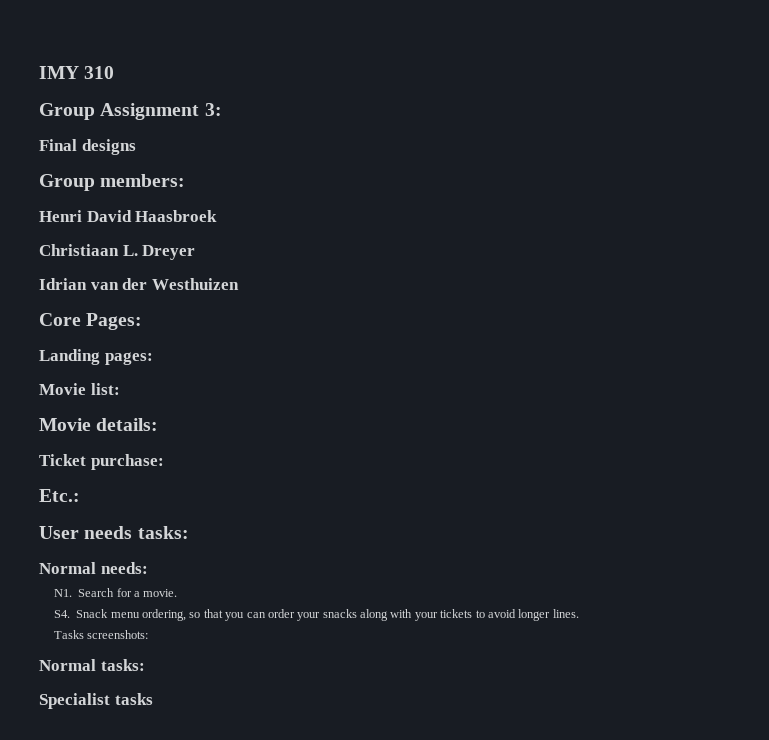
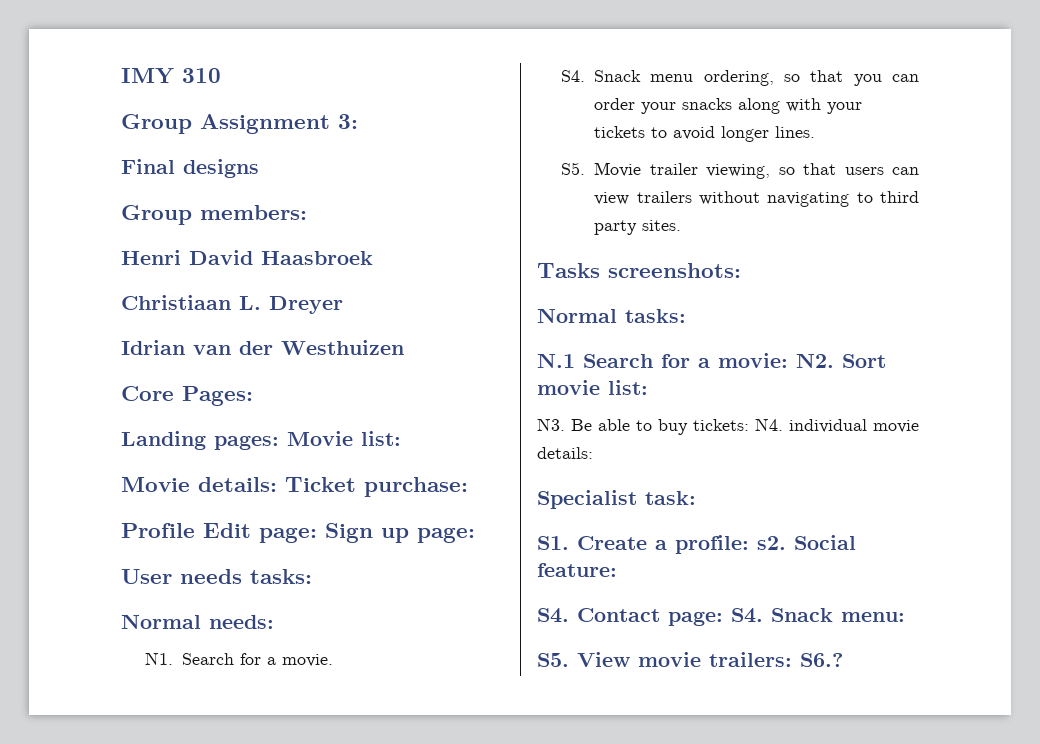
(153, 358) // -> (279, 442) none
(159, 424) // -> (277, 484) none
[39,489,80,502] Etc.: -> [121,523,475,543] Profile Edit page: Sign up page:
[54,630,149,639] [39,659,145,671] [39,693,153,709] Tasks screenshots: // Normal tasks: // Specialist tasks -> [561,162,919,179] [594,191,919,207] [594,220,682,235] [537,263,741,278] [537,308,686,323] [537,353,886,368] [537,380,648,395] [537,418,919,435] [537,447,593,459] [537,490,696,509] [537,535,856,554] [537,563,617,577] [537,608,905,626] [537,652,843,667] S5. Movie trailer viewing, so that users can view trailers without navigating to third party sites. // Tasks screenshots: // Normal tasks: // N.1 Search for a movie: N2. Sort movie list: // N3. Be able to buy tickets: N4. individual movie details: // Specialist task: // S1. Create a profile: s2. Social feature: // S4. Contact page: S4. Snack menu: // S5. View movie trailers: S6.?

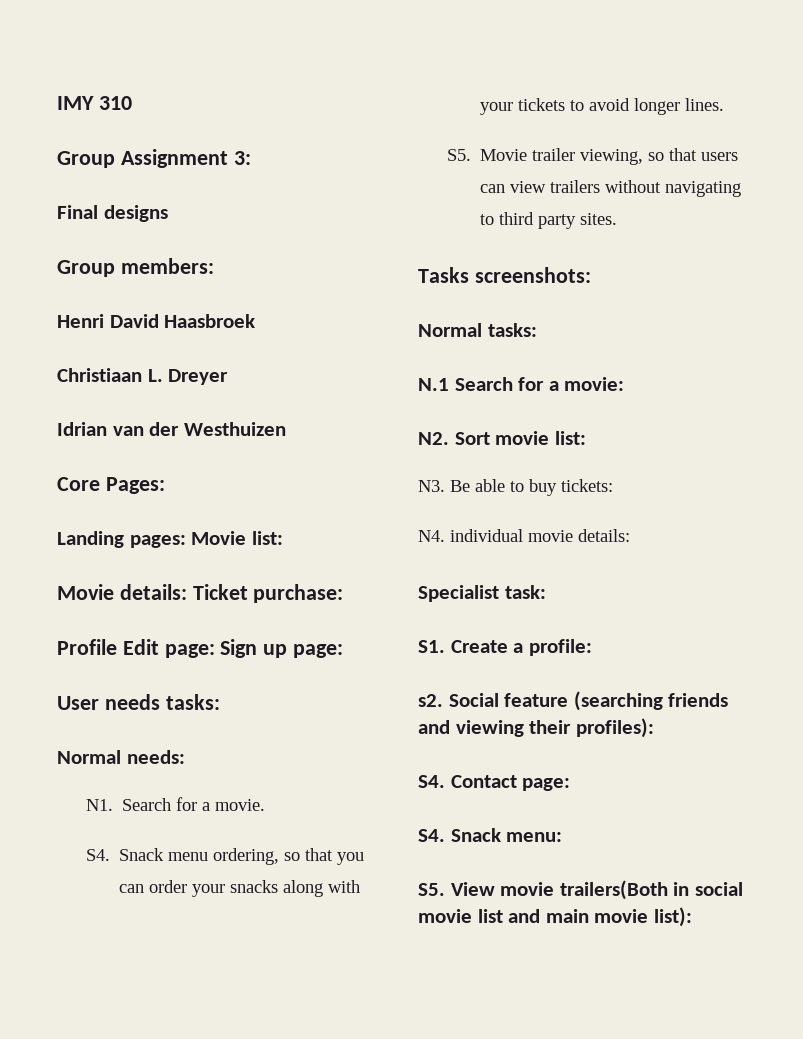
(788, 360) none -> (625, 384) //
(749, 425) none -> (613, 485) //
(749, 544) none -> (592, 647) //
[537,563,617,577] feature: -> [504,691,729,711] [418,718,654,738] feature (searching friends and viewing their profiles):
(723, 618) none -> (571, 784) //
[709,652,843,667] trailers: S6.? -> [559,880,743,900] [418,907,692,927] trailers(Both in social movie list and main movie list):

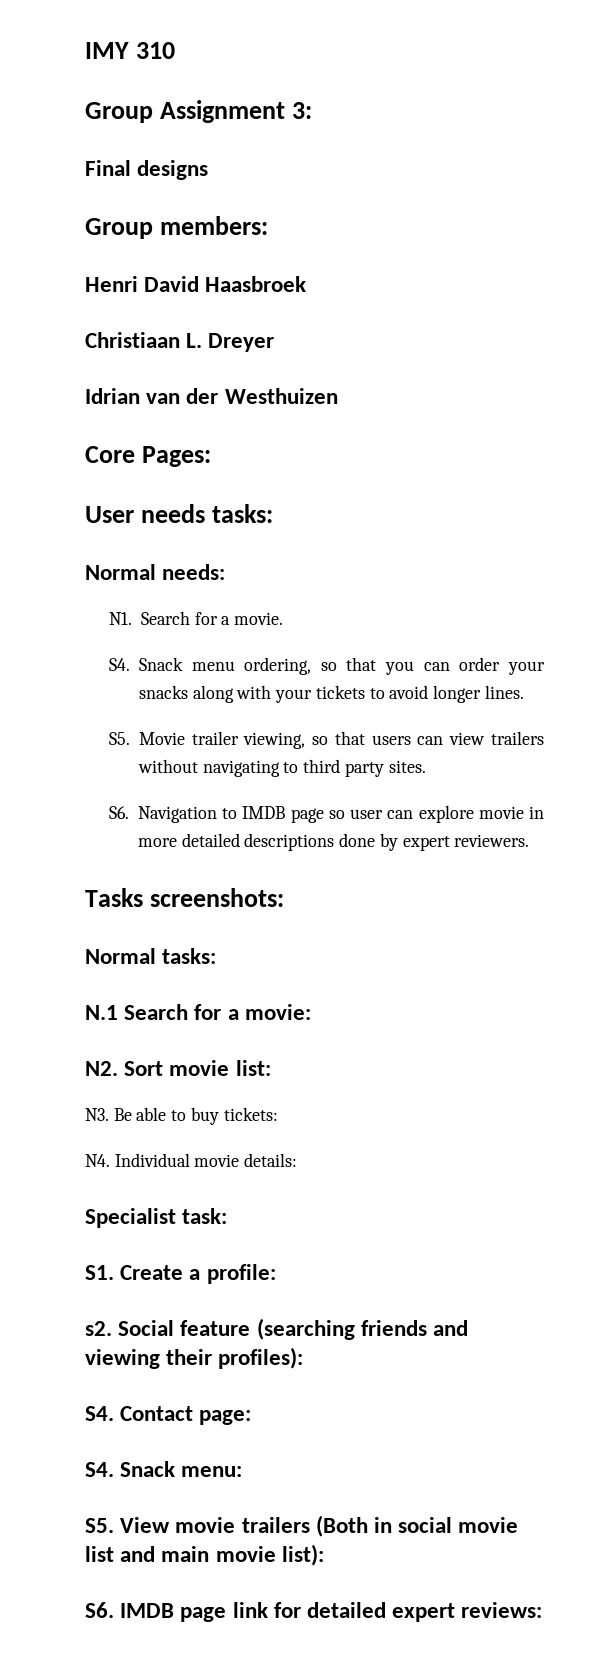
[57,531,283,548] [57,584,344,603] [57,639,344,658] // Landing pages: Movie list: // Movie details: Ticket purchase: // Profile Edit page: Sign up page: -> (211, 456) none
(617, 219) none -> [109,805,544,823] [137,833,530,851] // S6. Navigation to IMDB page so user can explore movie in more detailed descriptions done by expert reviewers.
[450,529,523,542] individual -> [114,1153,190,1167] Individual
[559,880,668,900] trailers(Both -> [241,1515,368,1537] trailers (Both
(692, 917) none -> [85,1602,543,1622] // S6. IMDB page link for detailed expert reviews:

